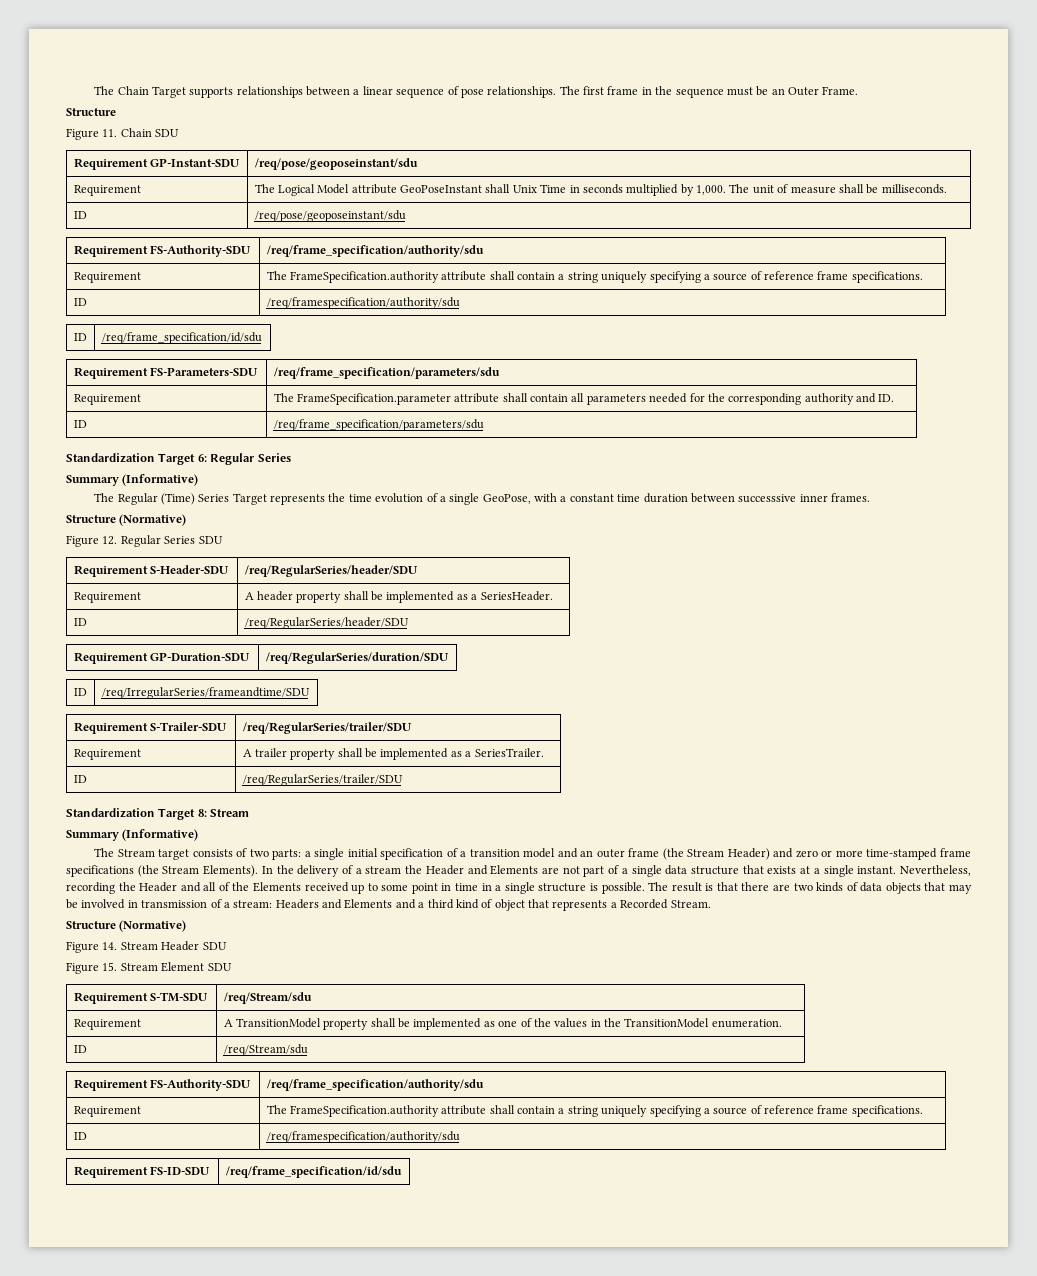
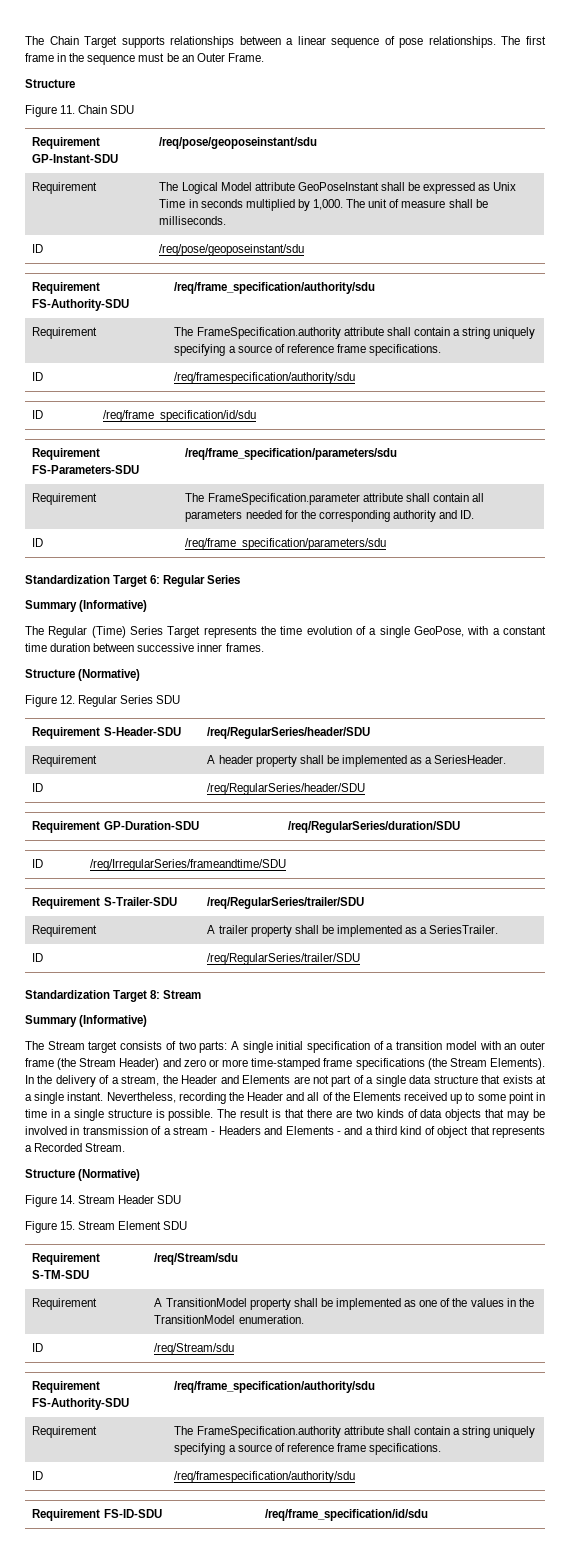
(511, 188) none -> [408,182,491,194] be expressed as
[738,494,797,503] successsive -> [137,643,195,652] successive
[304,851,311,857] a -> [230,1041,239,1050] A
[557,848,578,858] and -> [479,1041,501,1050] with
[365,866,402,874] stream -> [121,1075,160,1086] stream,
[233,900,273,908] stream: -> [172,1126,216,1135] stream -
(393, 904) none -> [336,1131,341,1135] -

